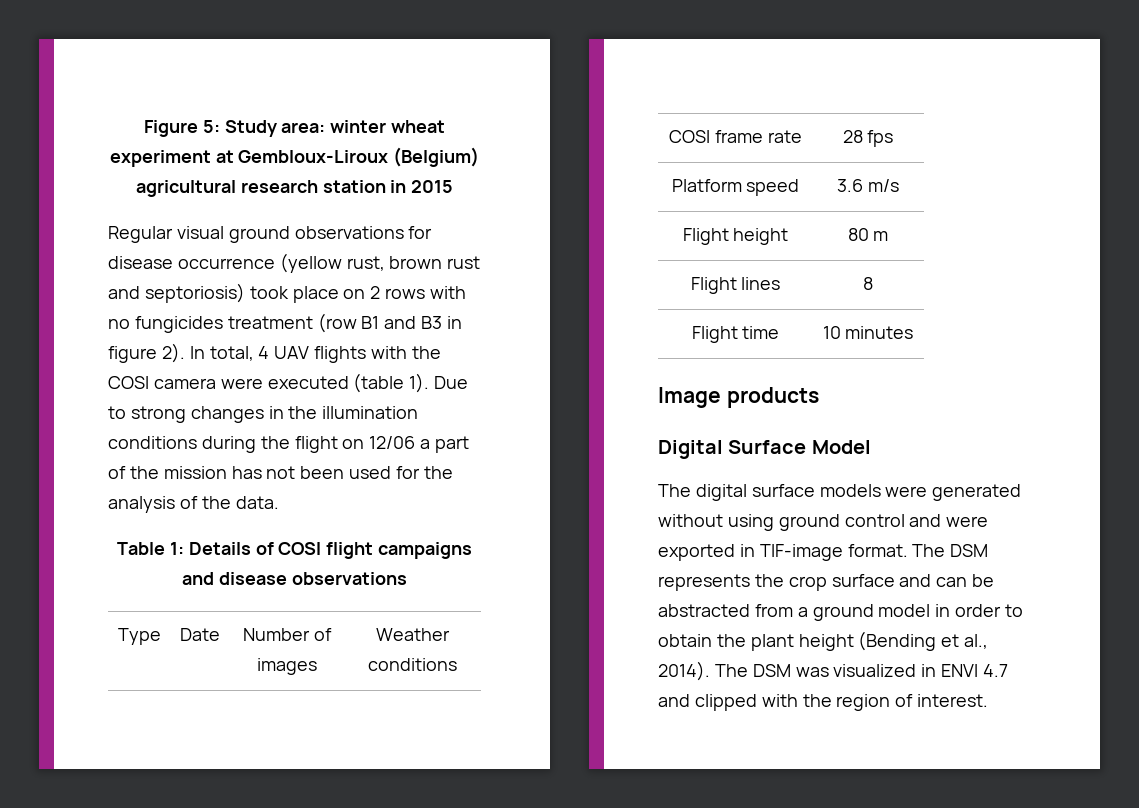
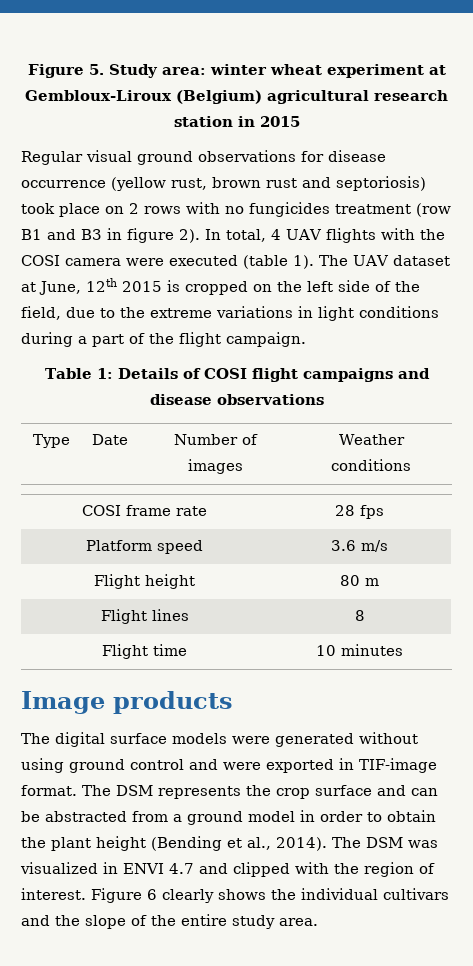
[143,120,220,137] Figure 5: -> [27,64,104,78] Figure 5.
[434,376,469,389] [108,406,419,423] [108,436,470,453] [108,466,453,479] [108,496,279,513] Due to strong changes in the illumination conditions during the flight on 12/06 a part of the mission has not been used for the analysis of the data. -> [319,255,450,266] [21,278,420,295] [21,306,439,321] [21,332,306,347] The UAV dataset at June, 12th 2015 is cropped on the left side of the field, due to the extreme variations in light conditions during a part of the flight campaign.
[658,440,871,459] // Digital Surface Model -> (233, 702) none
(989, 700) none -> [91,888,449,903] [21,914,318,929] Figure 6 clearly shows the individual cultivars and the slope of the entire study area.

